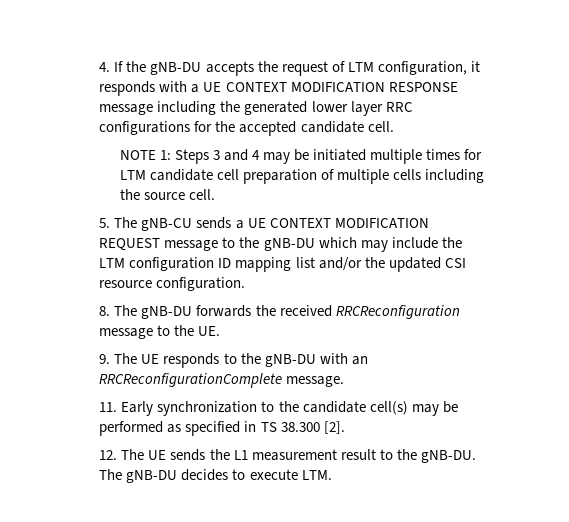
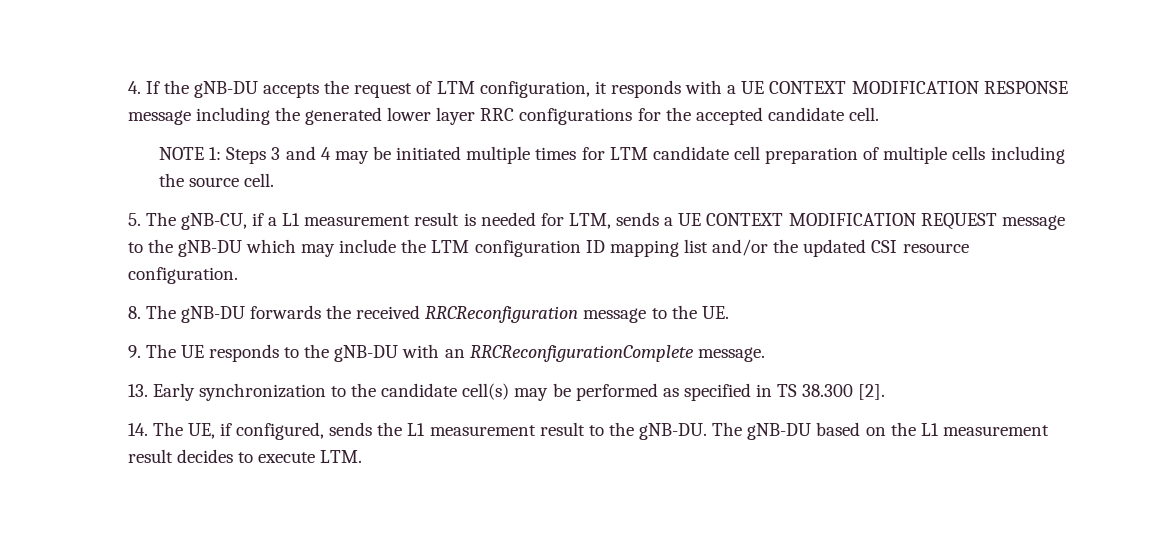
[141,218,193,231] gNB-CU -> [180,212,611,230] gNB-CU, if a L1 measurement result is needed for LTM,
[99,402,118,412] 11. -> [127,384,148,397] 13.
[99,449,167,460] 12. The UE -> [127,422,325,440] 14. The UE, if configured,
(178, 476) none -> [816,422,1050,436] [127,449,173,463] based on the L1 measurement result

